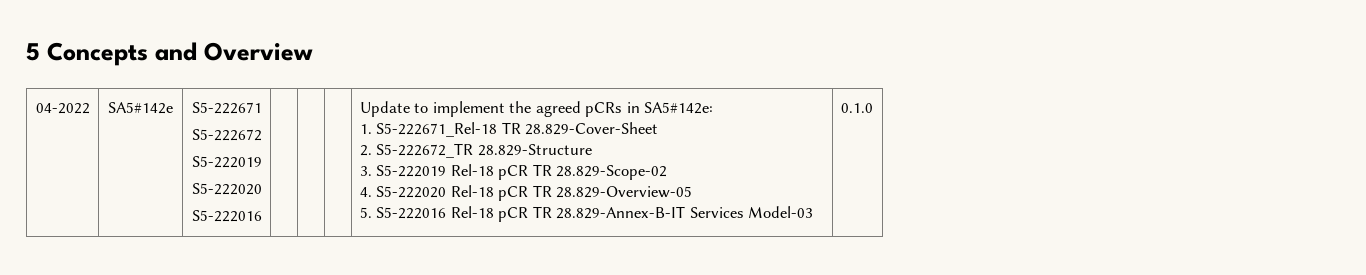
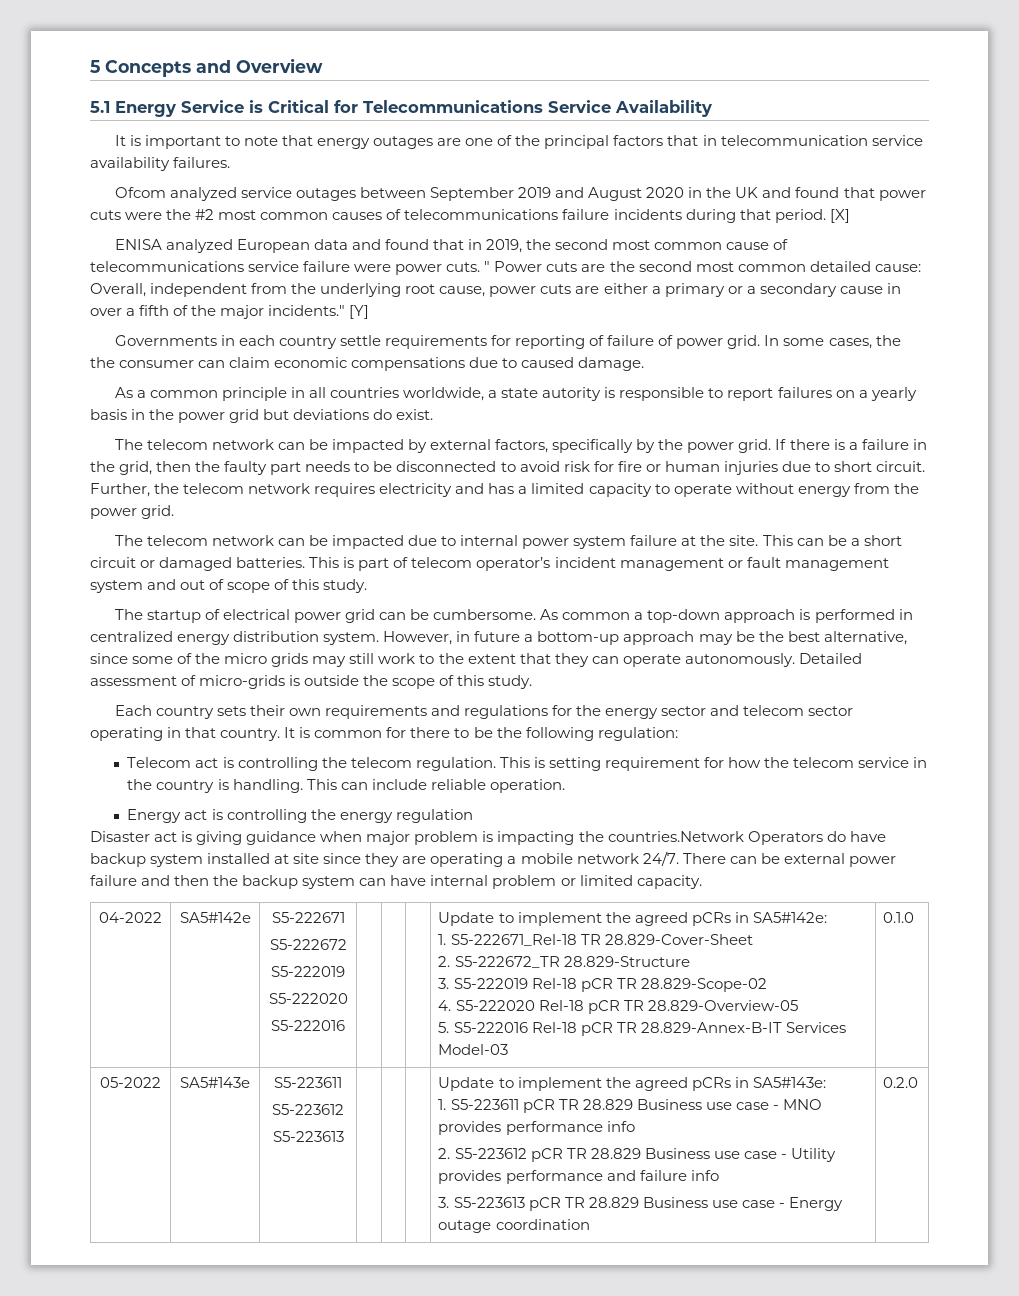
(313, 51) none -> [90,100,712,117] [114,135,923,149] [90,157,231,171] [114,187,926,201] [90,209,850,223] [114,239,789,253] [90,261,921,275] [90,283,901,297] [90,305,370,319] [114,335,901,349] [90,357,645,371] [114,387,917,401] [90,409,434,423] [114,439,927,453] [90,461,926,475] [90,483,919,497] [90,505,175,519] [114,535,902,549] [90,557,889,571] [90,579,368,593] [114,609,913,623] [90,631,907,645] [90,653,862,667] [90,675,533,689] [114,705,854,719] [90,727,678,741] [127,757,928,771] [127,779,565,793] [127,809,473,823] [90,831,886,845] [90,851,896,867] [90,875,702,889] // 5.1 Energy Service is Critical for Telecommunications Service Availability // It is important to note that energy outages are one of the principal factors that in telecommunication service availability failures. // Ofcom analyzed service outages between September 2019 and August 2020 in the UK and found that power cuts were the #2 most common causes of telecommunications failure incidents during that period. [X] // ENISA analyzed European data and found that in 2019, the second most common cause of telecommunications service failure were power cuts. " Power cuts are the second most common detailed cause: Overall, independent from the underlying root cause, power cuts are either a primary or a secondary cause in over a fifth of the major incidents." [Y] // Governments in each country settle requirements for reporting of failure of power grid. In some cases, the the consumer can claim economic compensations due to caused damage. // As a common principle in all countries worldwide, a state autority is responsible to report failures on a yearly basis in the power grid but deviations do exist. // The telecom network can be impacted by external factors, specifically by the power grid. If there is a failure in the grid, then the faulty part needs to be disconnected to avoid risk for fire or human injuries due to short circuit. Further, the telecom network requires electricity and has a limited capacity to operate without energy from the power grid. // The telecom network can be impacted due to internal power system failure at the site. This can be a short circuit or damaged batteries. This is part of telecom operator’s incident management or fault management system and out of scope of this study. // The startup of electrical power grid can be cumbersome. As common a top-down approach is performed in centralized energy distribution system. However, in future a bottom-up approach may be the best alternative, since some of the micro grids may still work to the extent that they can operate autonomously. Detailed assessment of micro-grids is outside the scope of this study. // Each country sets their own requirements and regulations for the energy sector and telecom sector operating in that country. It is common for there to be the following regulation: // Telecom act is controlling the telecom regulation. This is setting requirement for how the telecom service in the country is handling. This can include reliable operation. // Energy act is controlling the energy regulation // Disaster act is giving guidance when major problem is impacting the countries.Network Operators do have backup system installed at site since they are operating a mobile network 24/7. There can be external power failure and then the backup system can have internal problem or limited capacity.
(873, 108) none -> [100,1077,161,1088] [180,1077,250,1088] [274,1077,342,1088] [272,1104,344,1115] [272,1131,344,1142] [438,1077,826,1091] [438,1099,822,1113] [438,1121,635,1135] [438,1148,836,1162] [438,1170,719,1184] [438,1197,843,1211] [438,1219,590,1233] [883,1077,919,1088] // 05-2022 | SA5#143e | S5-223611 // S5-223612 // S5-223613 | | | | Update to implement the agreed pCRs in SA5#143e: // 1. S5-223611 pCR TR 28.829 Business use case - MNO provides performance info // 2. S5-223612 pCR TR 28.829 Business use case - Utility provides performance and failure info // 3. S5-223613 pCR TR 28.829 Business use case - Energy outage coordination | 0.2.0

